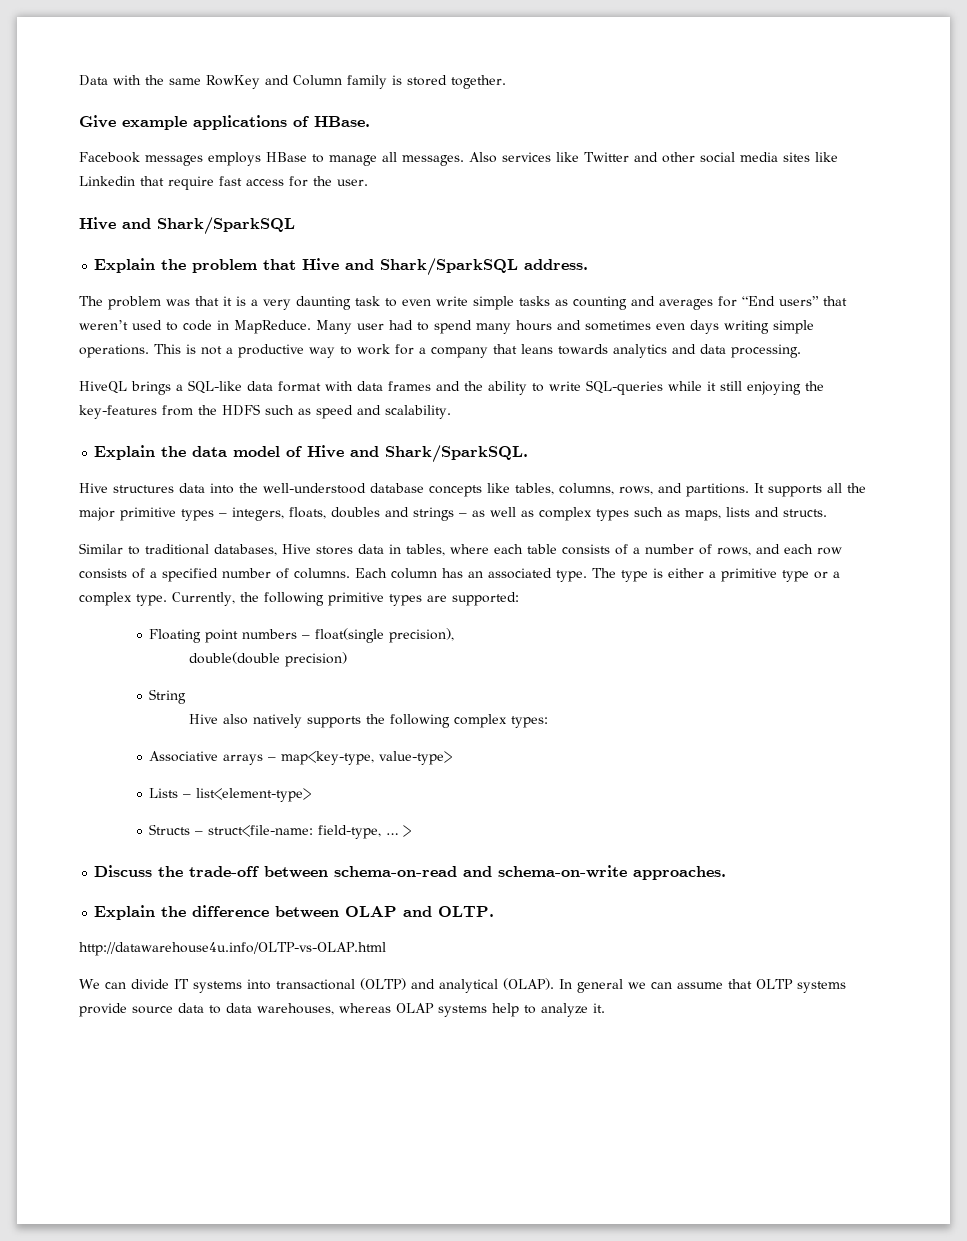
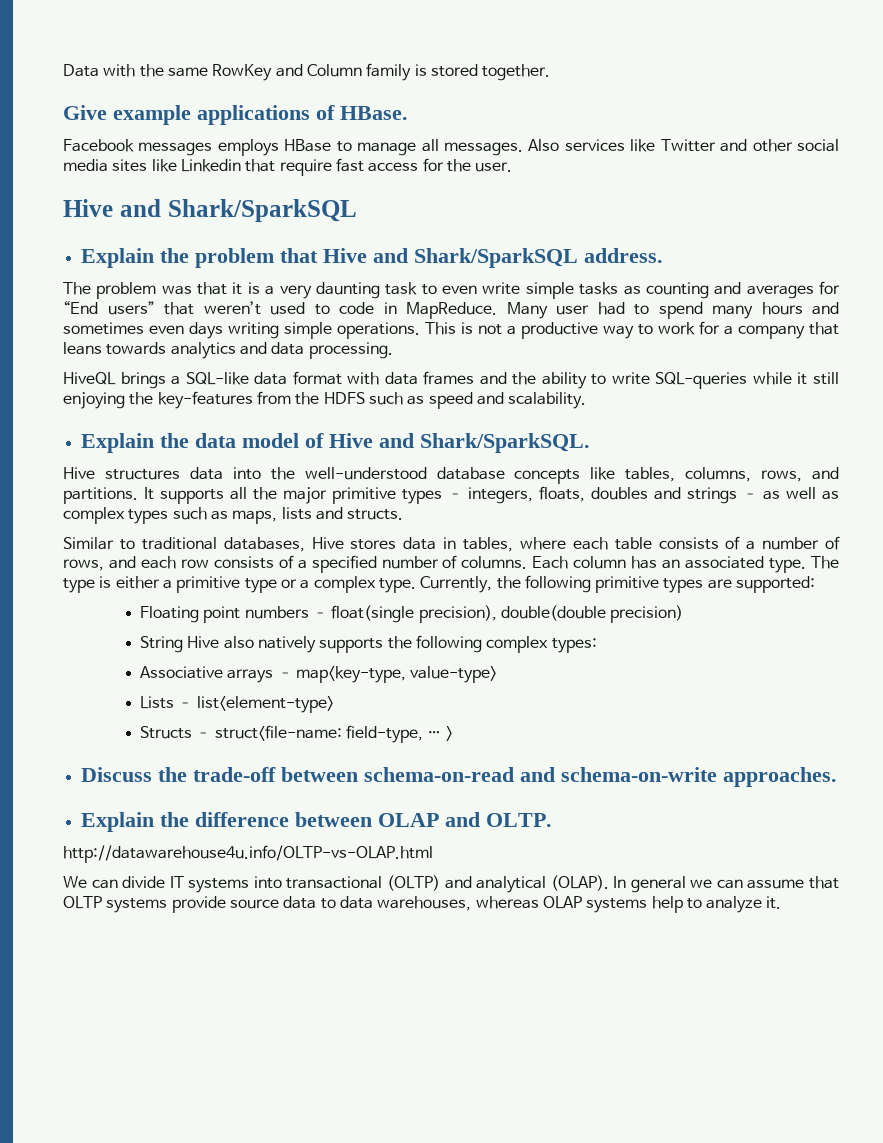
(455, 635) // -> (497, 614) none
(187, 696) // -> (184, 644) none

